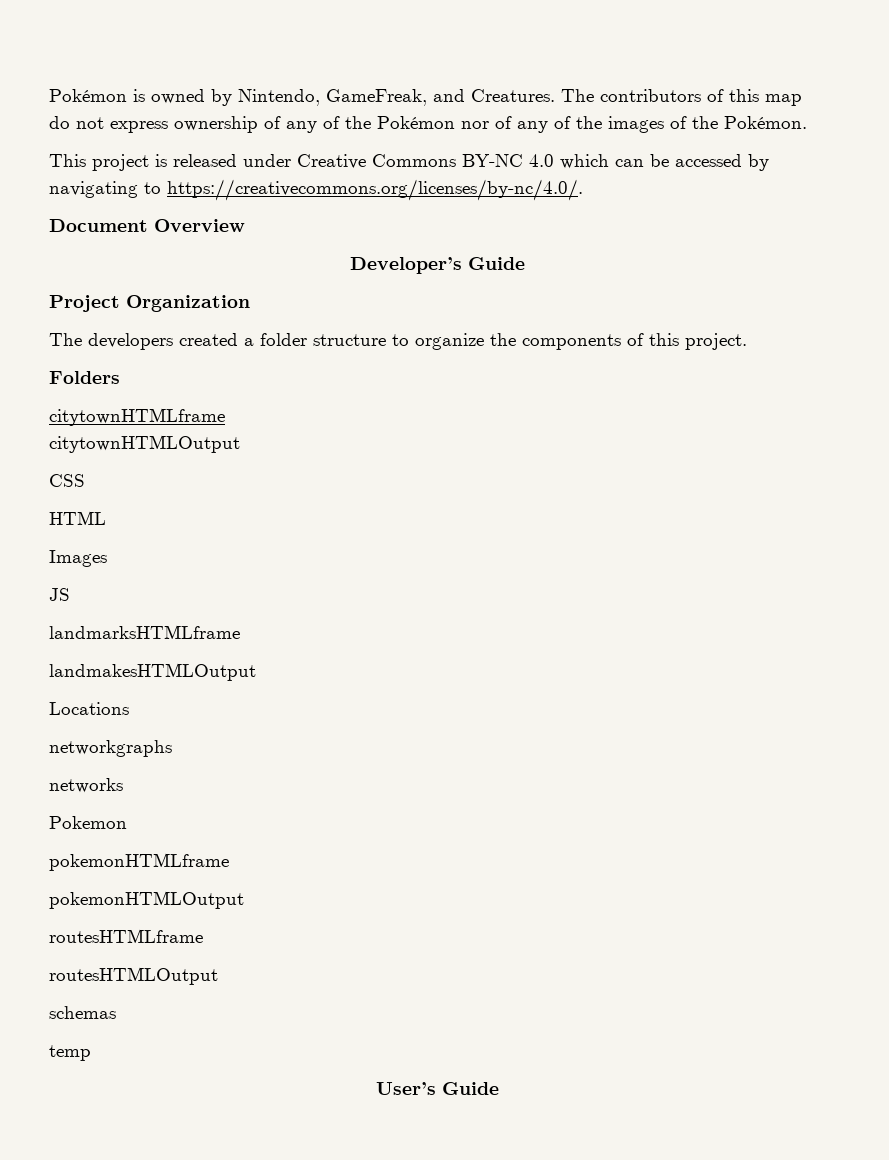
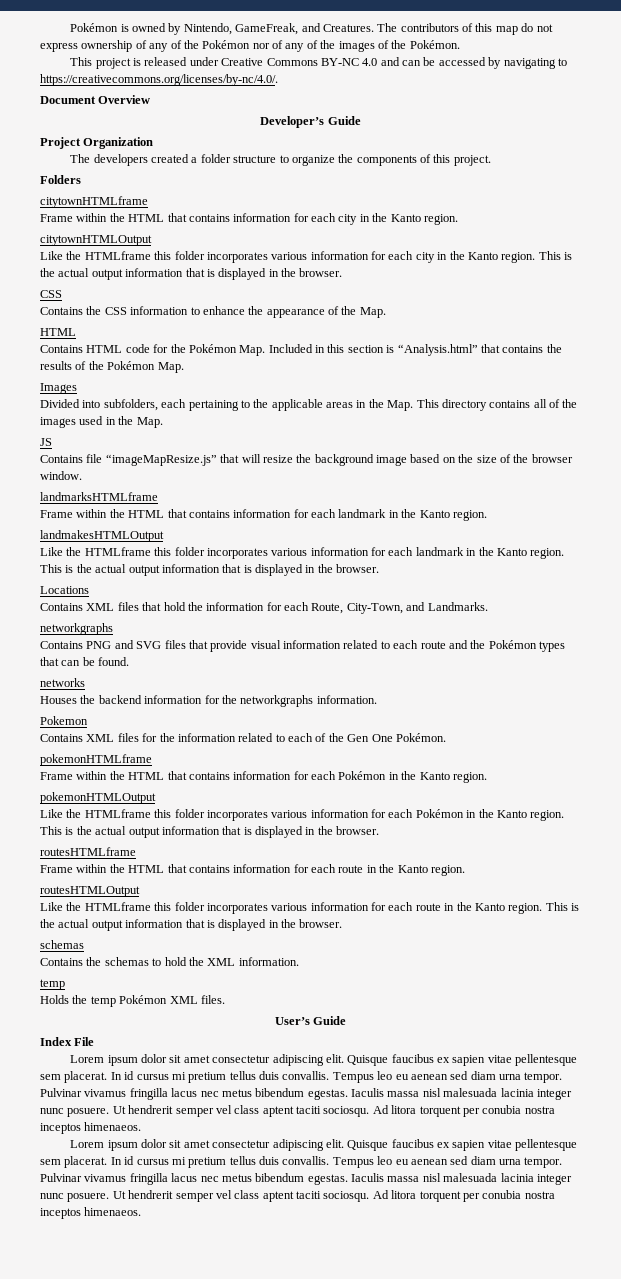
[560,154,609,169] which -> [380,57,400,66] and
[49,435,240,453] [49,474,85,487] [49,511,106,525] [49,550,107,567] [49,588,70,601] [49,625,240,639] [49,663,256,681] [49,702,129,715] [49,740,172,757] [49,778,123,793] [49,816,127,829] [49,853,229,871] [49,891,244,909] [49,929,203,943] [49,967,218,985] [49,1006,116,1019] [49,1045,91,1061] [375,1082,499,1095] citytownHTMLOutput // CSS // HTML // Images // JS // landmarksHTMLframe // landmakesHTMLOutput // Locations // networkgraphs // networks // Pokemon // pokemonHTMLframe // pokemonHTMLOutput // routesHTMLframe // routesHTMLOutput // schemas // temp // User’s Guide -> [40,213,458,225] [40,235,152,246] [40,251,572,263] [40,268,343,280] [40,290,62,298] [40,306,386,318] [40,328,76,336] [40,344,562,356] [40,361,184,373] [40,383,77,394] [40,399,578,411] [40,416,163,428] [40,438,52,446] [40,454,573,466] [40,471,82,480] [40,492,158,501] [40,509,487,521] [40,530,164,542] [40,547,565,559] [40,564,380,576] [40,586,89,594] [40,602,488,614] [40,623,113,635] [40,640,565,652] [40,657,130,666] [40,678,85,687] [40,695,377,707] [40,716,88,725] [40,733,446,742] [40,754,152,766] [40,771,487,783] [40,792,156,804] [40,809,565,821] [40,826,380,838] [40,847,136,856] [40,864,465,876] [40,886,140,897] [40,902,579,914] [40,919,343,931] [40,940,84,949] [40,957,299,966] [40,979,65,990] [40,995,225,1007] [274,1016,347,1025] [40,1037,95,1046] [70,1054,578,1066] [40,1071,563,1083] [40,1088,572,1100] [40,1105,555,1117] [40,1122,142,1134] [70,1139,578,1151] [40,1156,563,1168] [40,1173,572,1185] [40,1190,555,1202] [40,1207,142,1219] Frame within the HTML that contains information for each city in the Kanto region. // citytownHTMLOutput // Like the HTMLframe this folder incorporates various information for each city in the Kanto region. This is the actual output information that is displayed in the browser. // CSS // Contains the CSS information to enhance the appearance of the Map. // HTML // Contains HTML code for the Pokémon Map. Included in this section is “Analysis.html” that contains the results of the Pokémon Map. // Images // Divided into subfolders, each pertaining to the applicable areas in the Map. This directory contains all of the images used in the Map. // JS // Contains file “imageMapResize.js” that will resize the background image based on the size of the browser window. // landmarksHTMLframe // Frame within the HTML that contains information for each landmark in the Kanto region. // landmakesHTMLOutput // Like the HTMLframe this folder incorporates various information for each landmark in the Kanto region. This is the actual output information that is displayed in the browser. // Locations // Contains XML files that hold the information for each Route, City-Town, and Landmarks. // networkgraphs // Contains PNG and SVG files that provide visual information related to each route and the Pokémon types that can be found. // networks // Houses the backend information for the networkgraphs information. // Pokemon // Contains XML files for the information related to each of the Gen One Pokémon. // pokemonHTMLframe // Frame within the HTML that contains information for each Pokémon in the Kanto region. // pokemonHTMLOutput // Like the HTMLframe this folder incorporates various information for each Pokémon in the Kanto region. This is the actual output information that is displayed in the browser. // routesHTMLframe // Frame within the HTML that contains information for each route in the Kanto region. // routesHTMLOutput // Like the HTMLframe this folder incorporates various information for each route in the Kanto region. This is the actual output information that is displayed in the browser. // schemas // Contains the schemas to hold the XML information. // temp // Holds the temp Pokémon XML files. // User’s Guide // Index File // Lorem ipsum dolor sit amet consectetur adipiscing elit. Quisque faucibus ex sapien vitae pellentesque sem placerat. In id cursus mi pretium tellus duis convallis. Tempus leo eu aenean sed diam urna tempor. Pulvinar vivamus fringilla lacus nec metus bibendum egestas. Iaculis massa nisl malesuada lacinia integer nunc posuere. Ut hendrerit semper vel class aptent taciti sociosqu. Ad litora torquent per conubia nostra inceptos himenaeos. // Lorem ipsum dolor sit amet consectetur adipiscing elit. Quisque faucibus ex sapien vitae pellentesque sem placerat. In id cursus mi pretium tellus duis convallis. Tempus leo eu aenean sed diam urna tempor. Pulvinar vivamus fringilla lacus nec metus bibendum egestas. Iaculis massa nisl malesuada lacinia integer nunc posuere. Ut hendrerit semper vel class aptent taciti sociosqu. Ad litora torquent per conubia nostra inceptos himenaeos.

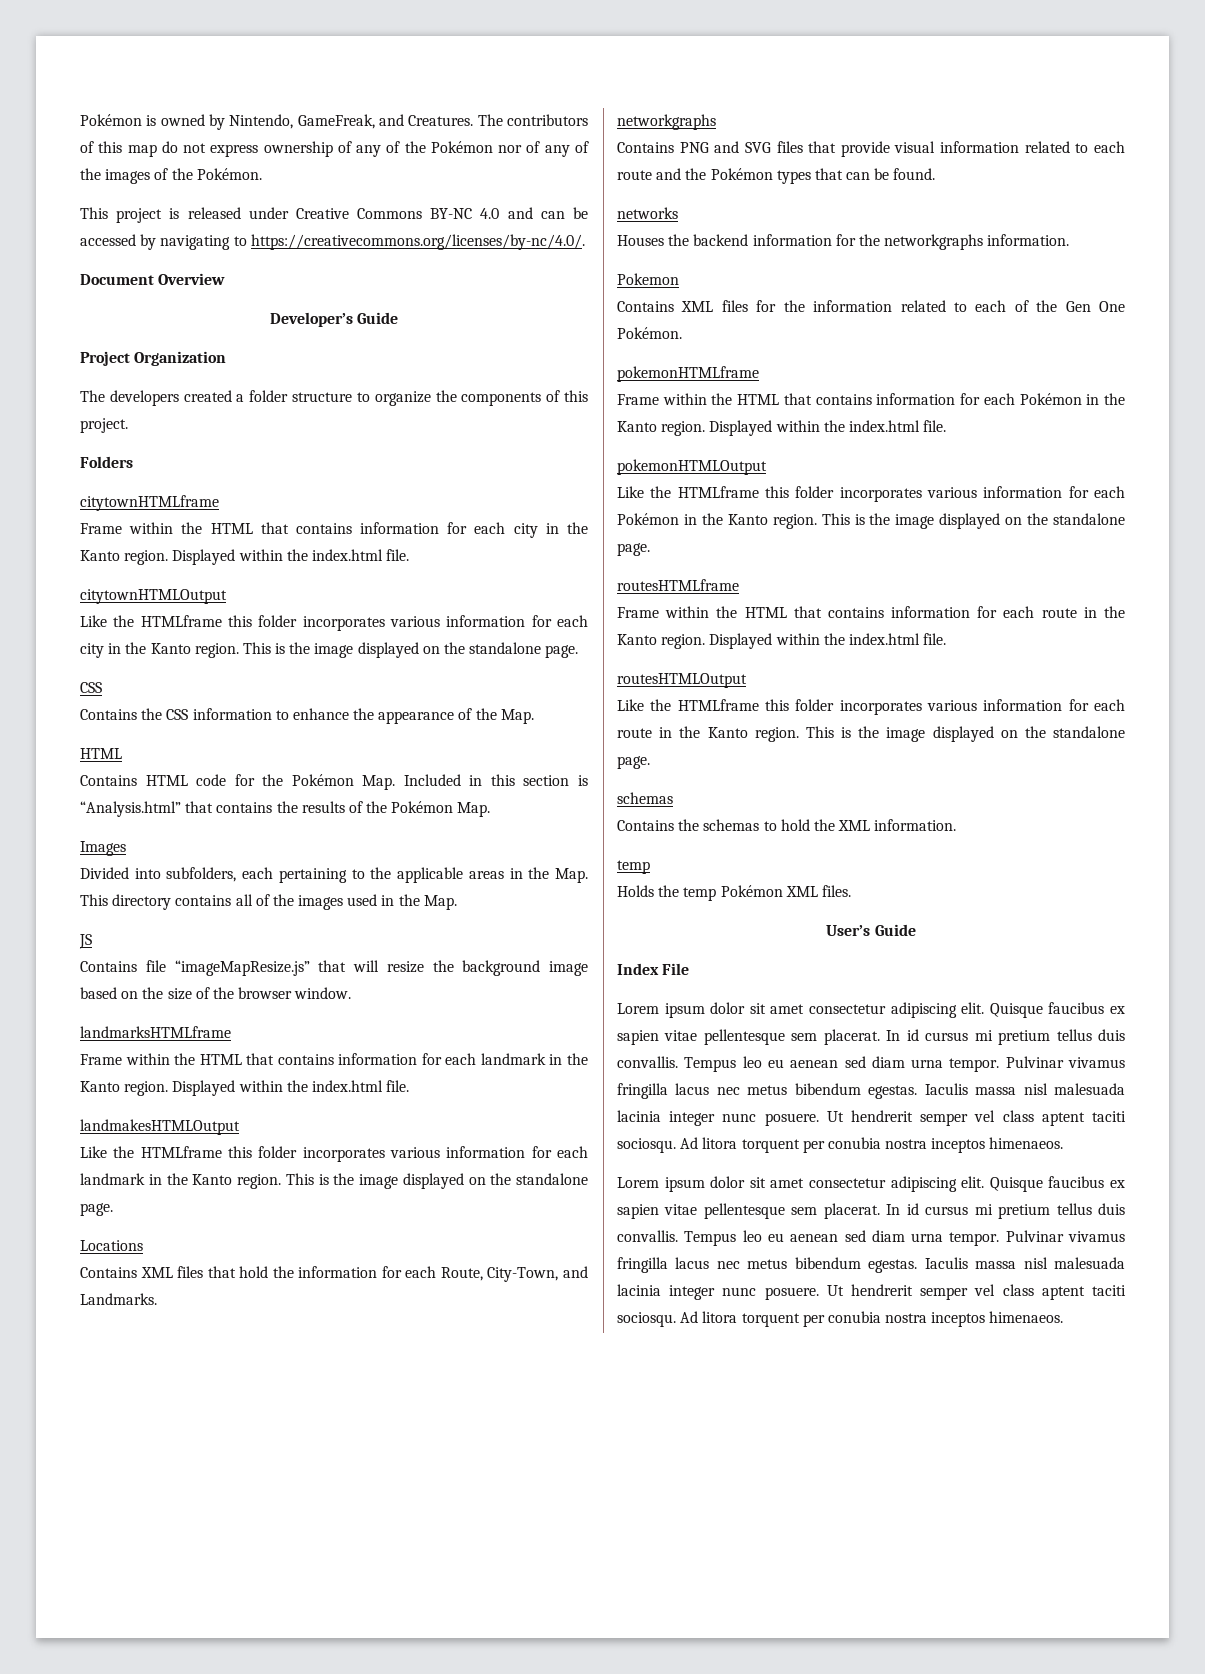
(458, 219) none -> [172,549,410,565] Displayed within the index.html file.
[58,268,343,280] actual output information that is displayed in the browser. -> [314,642,579,658] image displayed on the standalone page.
(487, 515) none -> [172,1080,410,1096] Displayed within the index.html file.
[95,564,380,576] actual output information that is displayed in the browser. -> [359,1173,588,1189] [80,1203,113,1216] image displayed on the standalone page.
(487, 777) none -> [709,420,947,436] Displayed within the index.html file.
[95,826,380,838] actual output information that is displayed in the browser. -> [895,513,1125,529] [617,543,650,556] image displayed on the standalone page.
(465, 870) none -> [709,633,947,649] Displayed within the index.html file.
[58,919,343,931] actual output information that is displayed in the browser. -> [886,726,1125,742] [617,756,650,769] image displayed on the standalone page.

